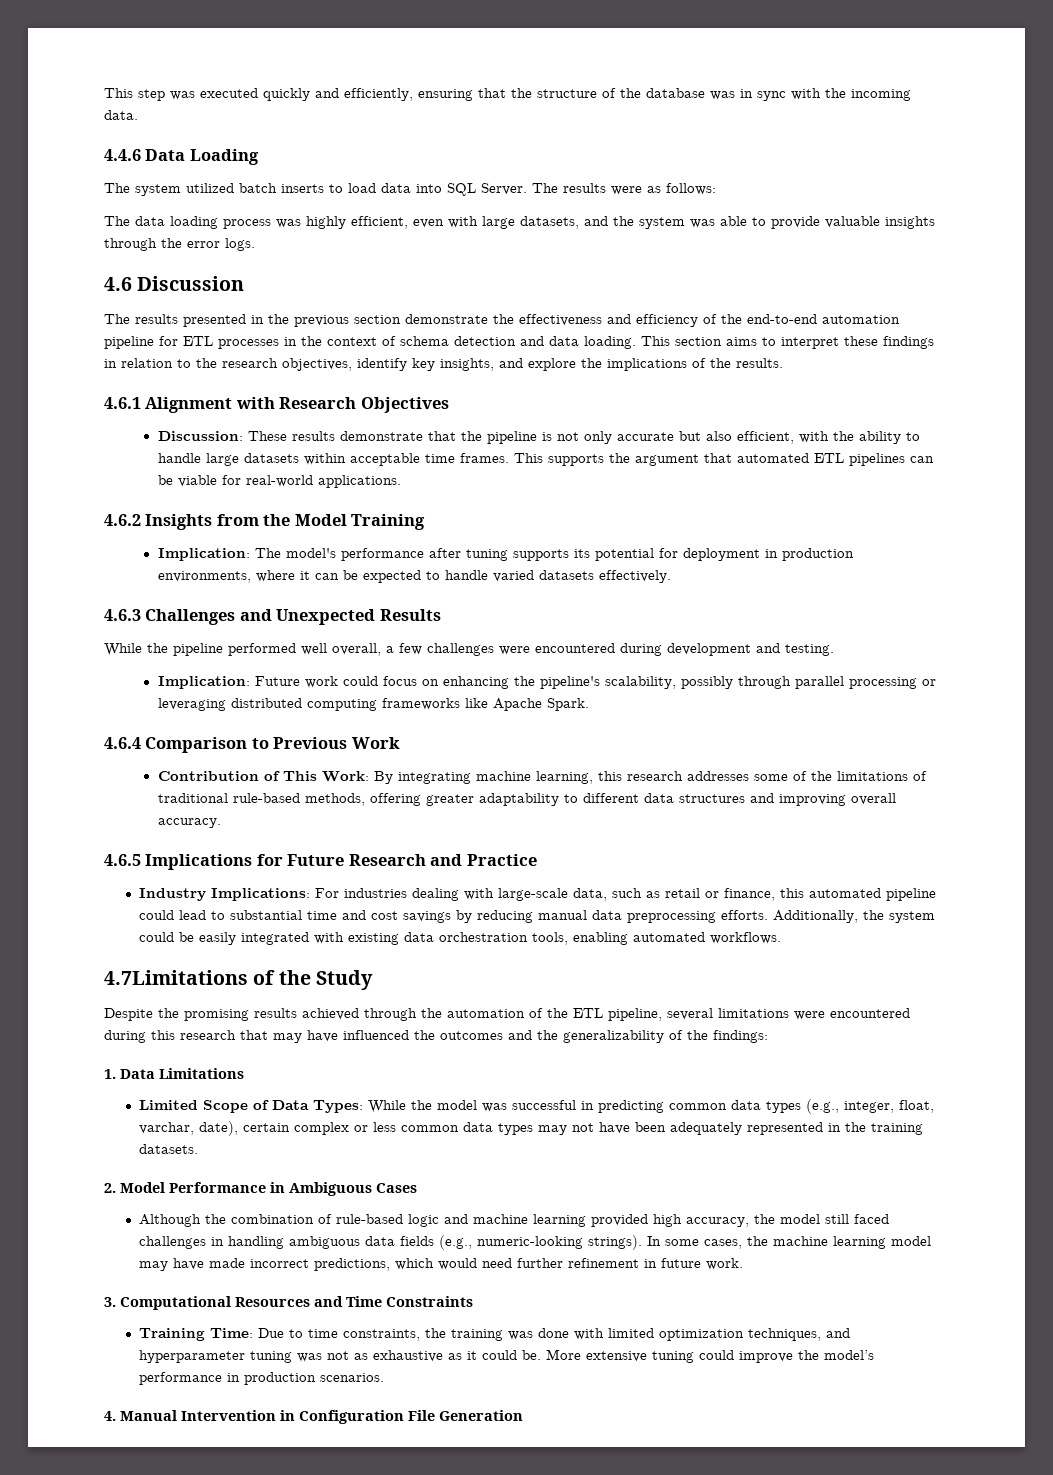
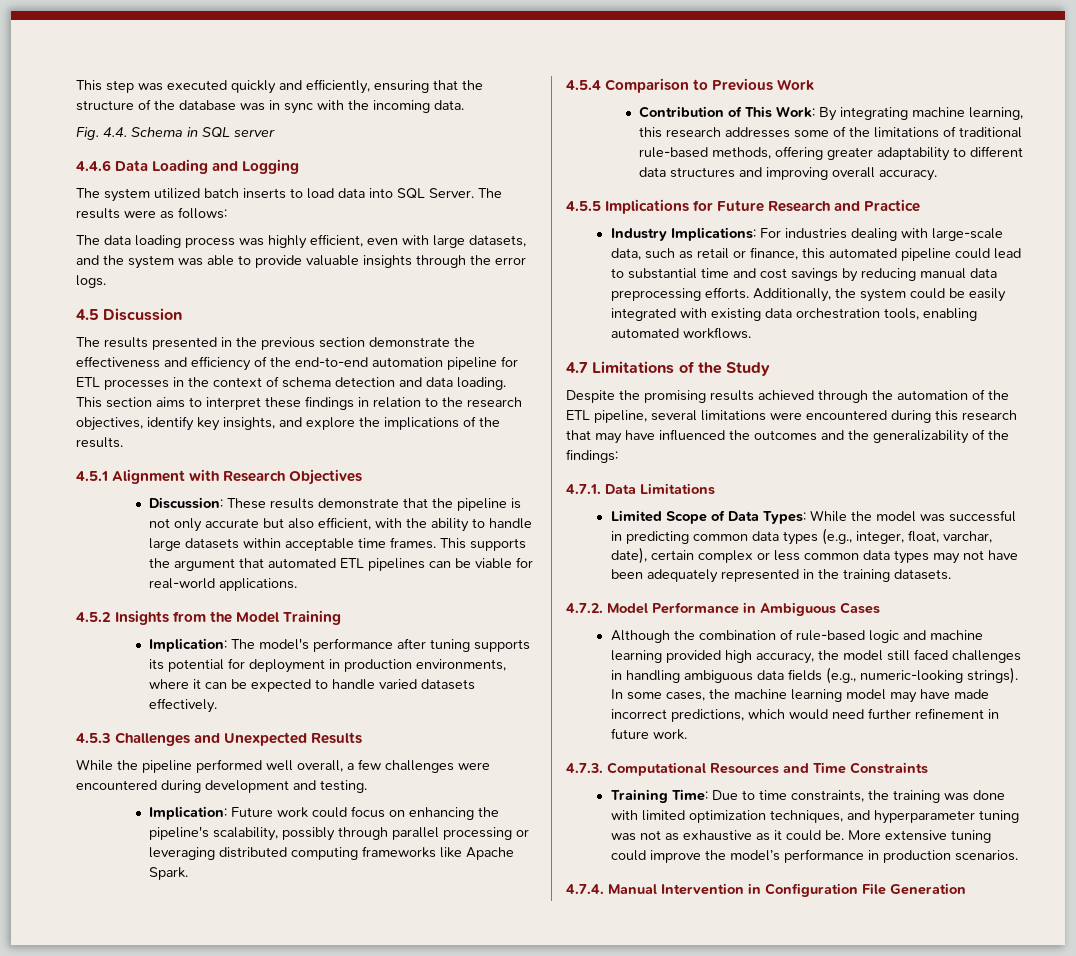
(138, 115) none -> [76,127,275,140] // Fig. 4.4. Schema in SQL server
(259, 157) none -> [212,159,300,174] and Logging
[104,277,132,291] 4.6 -> [76,309,99,320] 4.5
[104,397,141,409] 4.6.1 -> [76,471,108,481] 4.5.1
[104,514,141,526] 4.6.2 -> [76,612,111,622] 4.5.2
[104,609,141,621] 4.6.3 -> [76,733,111,743] 4.5.3
[104,737,141,749] 4.6.4 -> [566,80,601,90] 4.5.4
[104,854,141,866] 4.6.5 -> [566,201,601,211] 4.5.5
[104,970,248,985] 4.7Limitations -> [566,361,675,374] 4.7 Limitations
[104,1069,116,1079] 1. -> [566,484,601,494] 4.7.1.
[104,1183,116,1193] 2. -> [566,603,603,613] 4.7.2.
[104,1297,116,1307] 3. -> [566,763,603,773] 4.7.3.
[104,1411,116,1421] 4. -> [566,884,604,894] 4.7.4.

